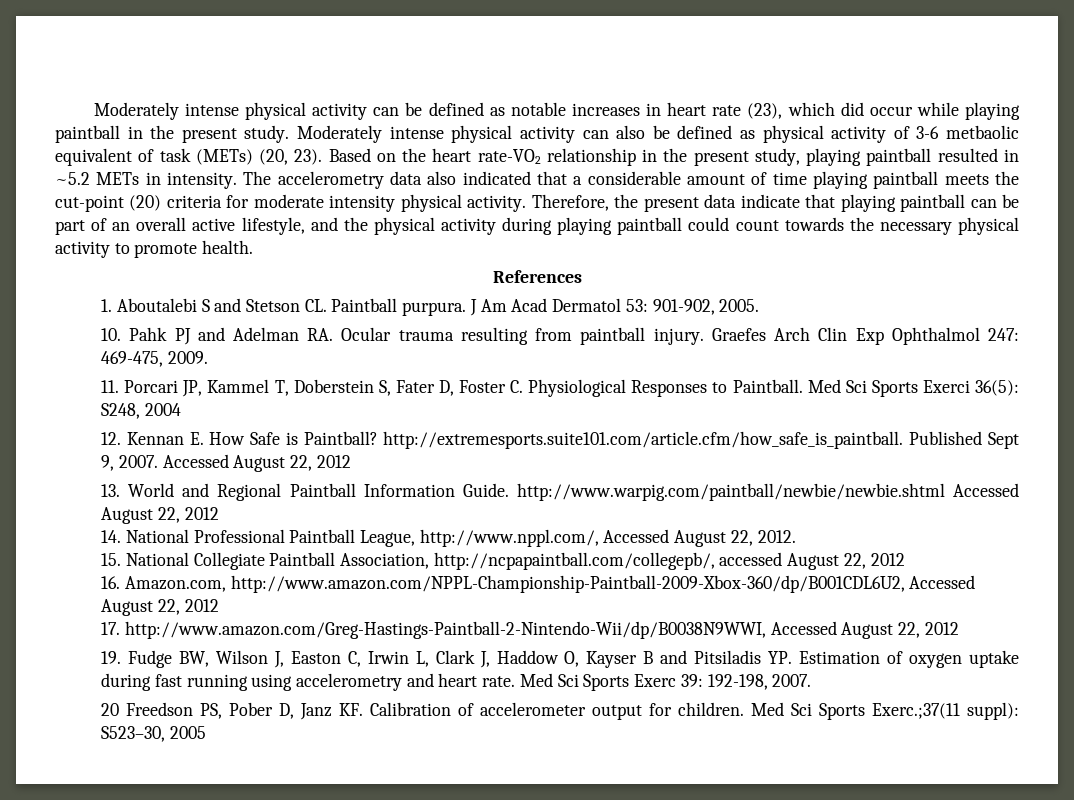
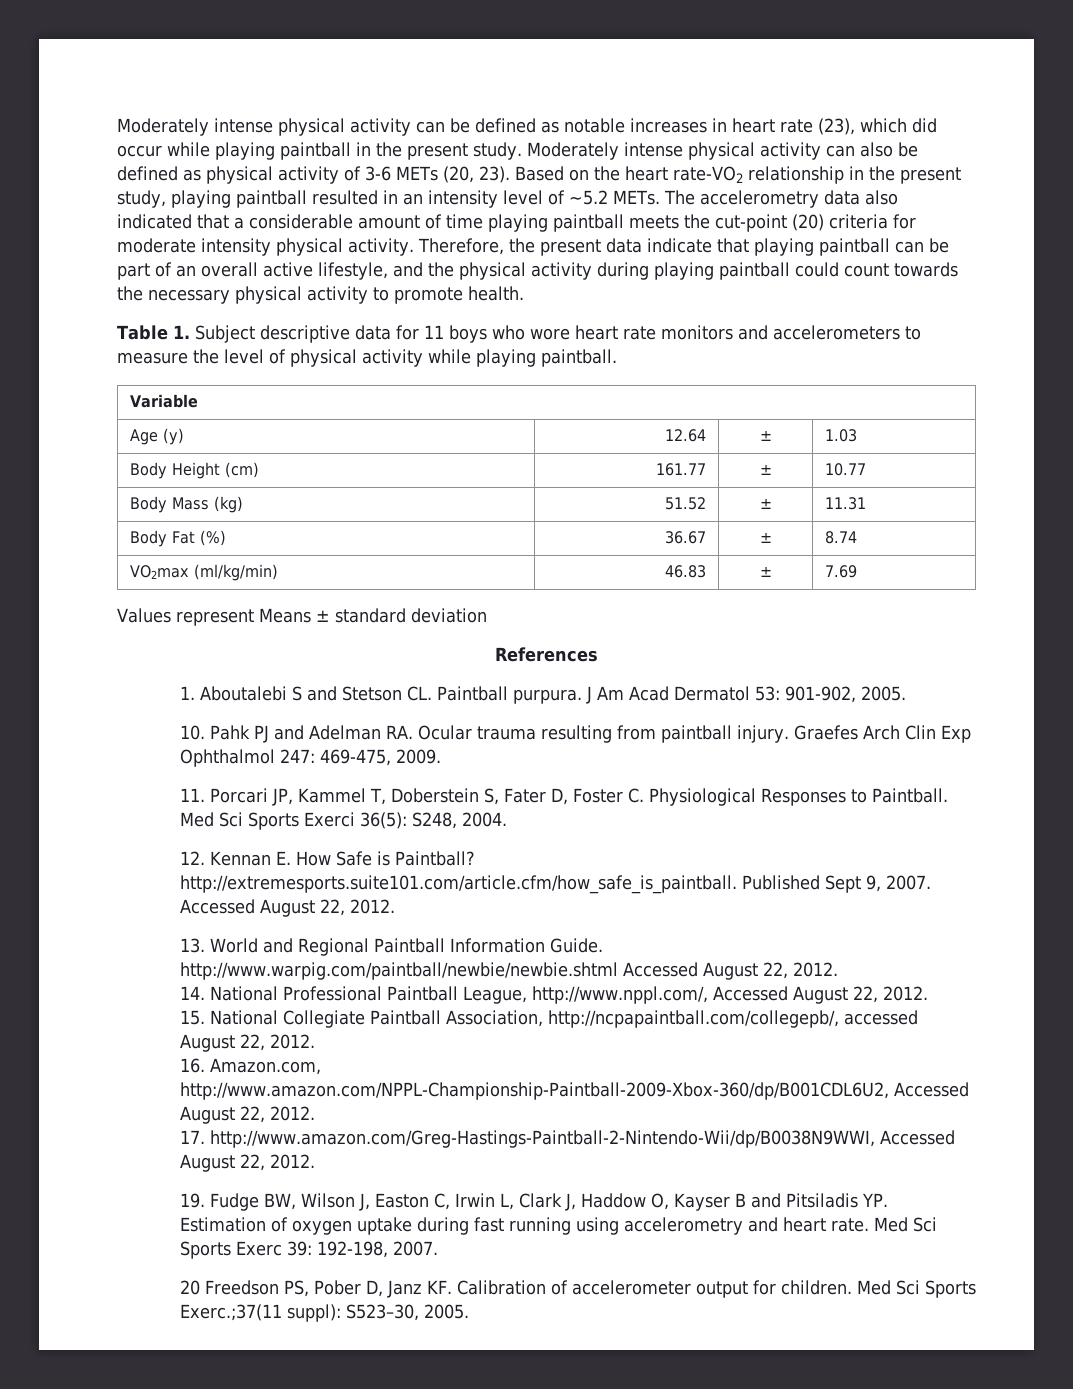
[945,125,1019,139] [55,148,253,166] metbaolic equivalent of task (METs) -> [396,166,438,181] METs
[55,172,238,189] ~5.2 METs in intensity. -> [403,190,660,208] an intensity level of ~5.2 METs.
(254, 247) none -> [117,325,921,343] [117,349,617,367] [130,394,199,408] [130,428,185,445] [664,429,706,442] [759,430,772,441] [825,429,858,442] [130,462,260,479] [655,463,706,476] [759,464,772,475] [825,463,867,476] [130,496,244,513] [664,497,706,510] [759,498,772,509] [825,497,867,510] [130,530,227,547] [664,531,706,544] [759,532,772,543] [825,531,858,544] [130,564,279,581] [664,565,706,578] [759,566,772,577] [825,565,858,578] [117,608,487,626] // Table 1. Subject descriptive data for 11 boys who wore heart rate monitors and accelerometers to measure the level of physical activity while playing paintball. // Variable // Age (y) | 12.64 | ± | 1.03 // Body Height (cm) | 161.77 | ± | 10.77 // Body Mass (kg) | 51.52 | ± | 11.31 // Body Fat (%) | 36.67 | ± | 8.74 // VO2max (ml/kg/min) | 46.83 | ± | 7.69 // Values represent Means ± standard deviation
[144,403,181,416] 2004 -> [461,812,507,827] 2004.
[316,455,351,468] 2012 -> [349,899,395,914] 2012.
[184,507,219,520] 2012 -> [792,962,838,977] 2012.
[870,553,905,566] 2012 -> [269,1034,315,1049] 2012.
[184,599,219,612] 2012 -> [269,1106,315,1121] 2012.
[924,622,959,635] 2012 -> [269,1154,315,1169] 2012.
[169,726,206,739] 2005 -> [423,1304,469,1319] 2005.

